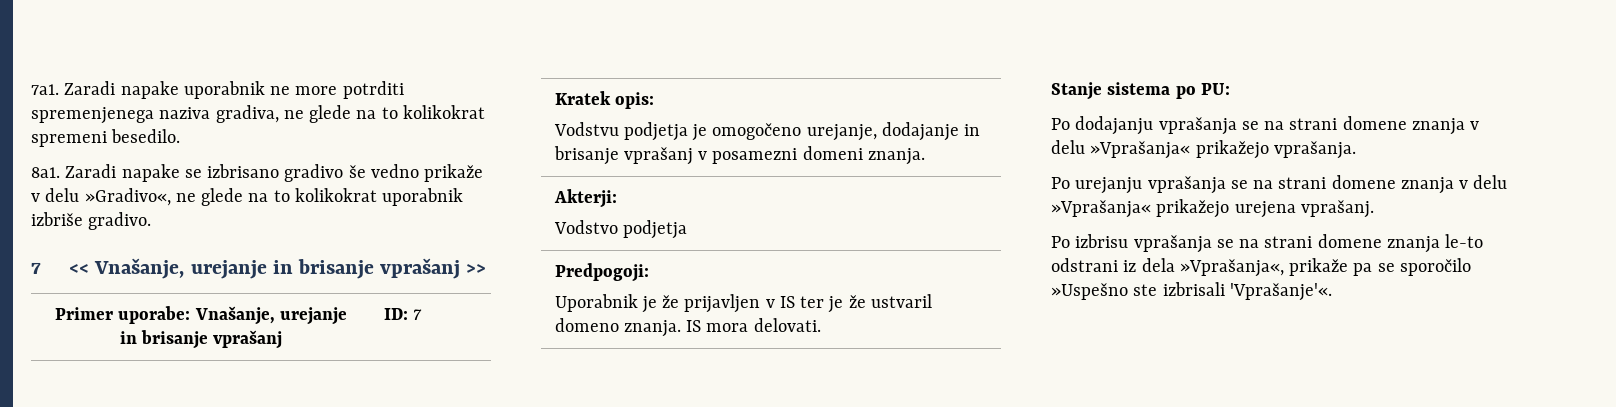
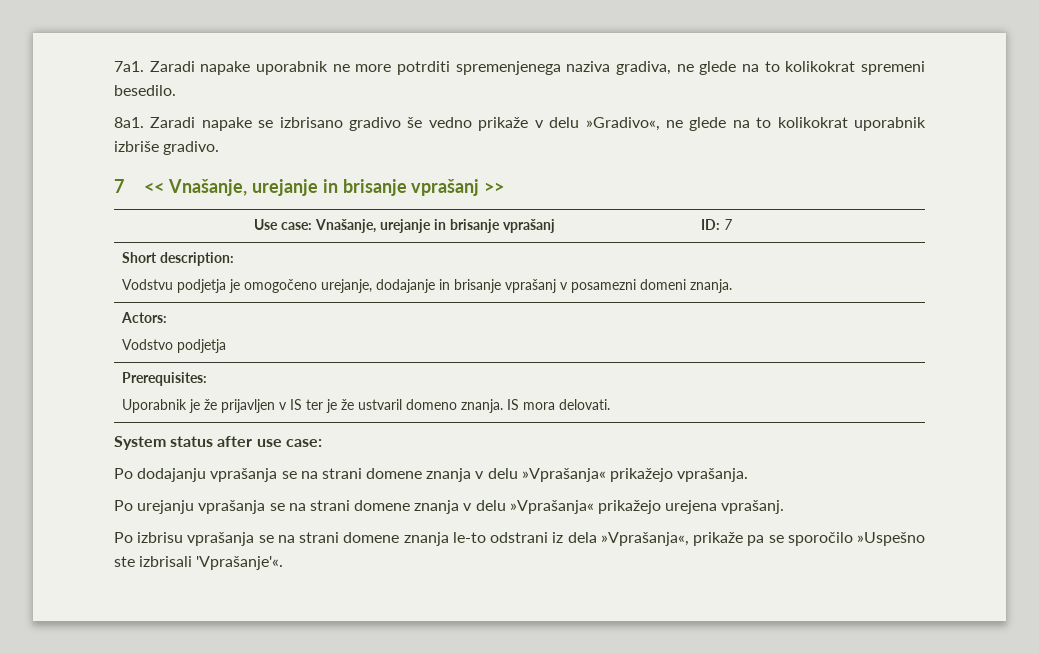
[55,306,191,324] Primer uporabe: -> [253,219,312,230] Use case:
[554,91,654,109] Kratek opis: -> [121,252,234,266] Short description:
[553,189,617,208] Akterji: -> [120,312,167,323] Actors:
[554,263,649,282] Predpogoji: -> [121,372,207,386] Prerequisites:
[1051,82,1230,100] Stanje sistema po PU: -> [114,436,322,450] System status after use case:

